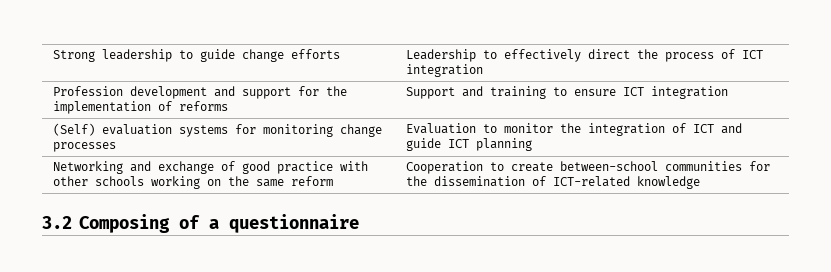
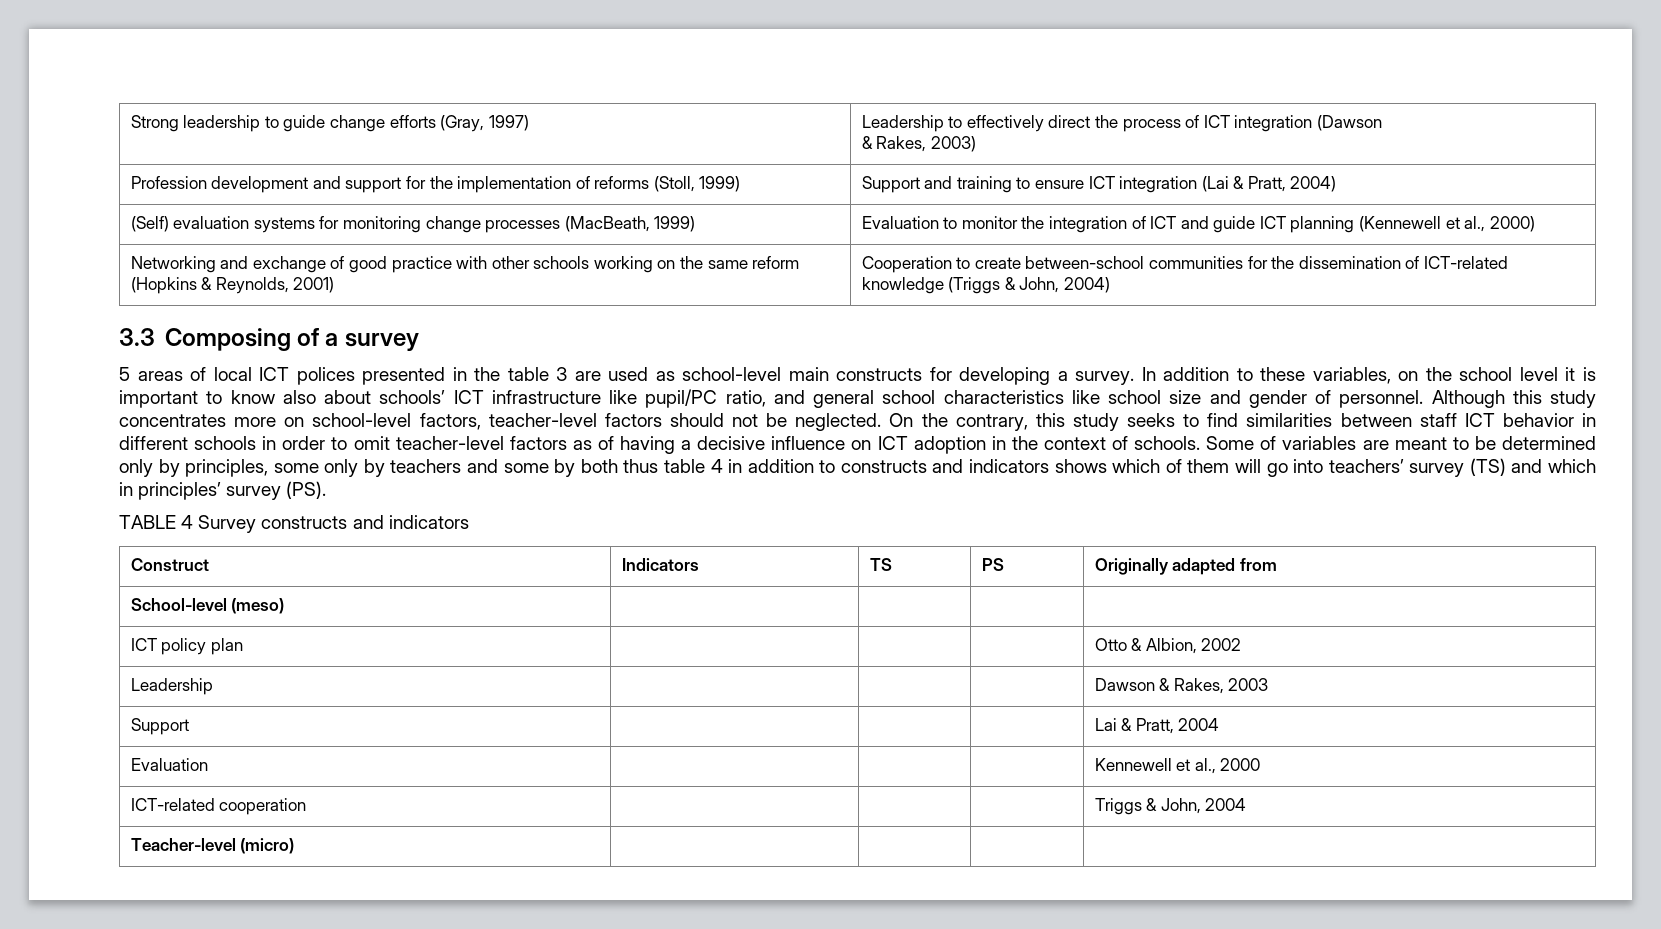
(340, 54) none -> [440,115,529,132] (Gray, 1997)
(483, 70) none -> [1316,115,1382,131] [861,136,976,152] (Dawson // & Rakes, 2003)
(228, 106) none -> [653,176,741,192] (Stoll, 1999)
(728, 92) none -> [1201,176,1337,192] (Lai & Pratt, 2004)
(116, 147) none -> [564,216,696,232] (MacBeath, 1999)
(532, 144) none -> [1359,216,1535,232] (Kennewell et al., 2000)
(333, 181) none -> [130,277,335,294] (Hopkins & Reynolds, 2001)
[42,214,359,233] // 3.2 Composing of a questionnaire -> [948,277,1110,294] [119,328,419,351] [119,367,1596,385] [119,389,1596,408] [119,413,1596,431] [119,436,1597,454] [119,458,1596,477] [119,481,327,500] [119,515,469,533] [130,558,209,571] [621,558,699,571] [869,558,892,571] [981,558,1004,571] [1094,558,1277,575] [130,598,285,614] [130,638,243,655] [1094,638,1242,654] [130,678,213,695] [1094,678,1269,694] [130,718,189,735] [1094,718,1220,734] [130,758,208,771] [1094,758,1261,774] [130,798,307,815] [1094,798,1247,815] [130,838,295,854] (Triggs & John, 2004) // 3.3 Composing of a survey // 5 areas of local ICT polices presented in the table 3 are used as school-level main constructs for developing a survey. In addition to these variables, on the school level it is important to know also about schools’ ICT infrastructure like pupil/PC ratio, and general school characteristics like school size and gender of personnel. Although this study concentrates more on school-level factors, teacher-level factors should not be neglected. On the contrary, this study seeks to find similarities between staff ICT behavior in different schools in order to omit teacher-level factors as of having a decisive influence on ICT adoption in the context of schools. Some of variables are meant to be determined only by principles, some only by teachers and some by both thus table 4 in addition to constructs and indicators shows which of them will go into teachers’ survey (TS) and which in principles’ survey (PS). // TABLE 4 Survey constructs and indicators // Construct | Indicators | TS | PS | Originally adapted from // School-level (meso) | | | | // ICT policy plan | | | | Otto & Albion, 2002 // Leadership | | | | Dawson & Rakes, 2003 // Support | | | | Lai & Pratt, 2004 // Evaluation | | | | Kennewell et al., 2000 // ICT-related cooperation | | | | Triggs & John, 2004 // Teacher-level (micro) | | | |

